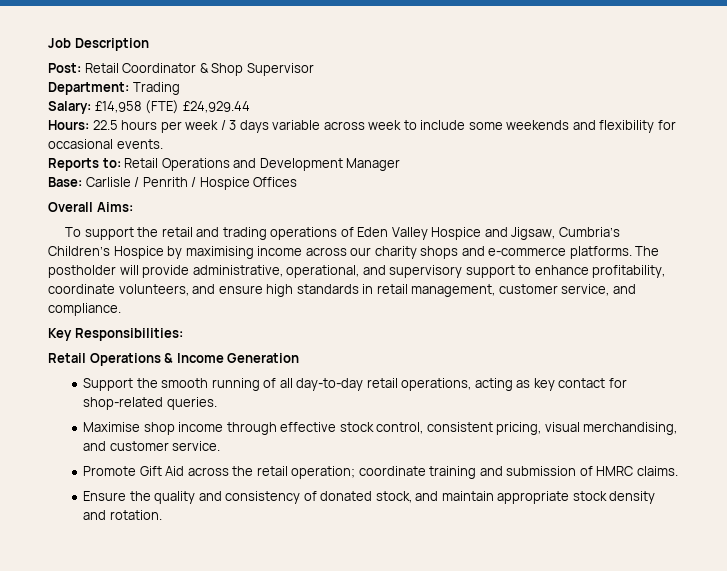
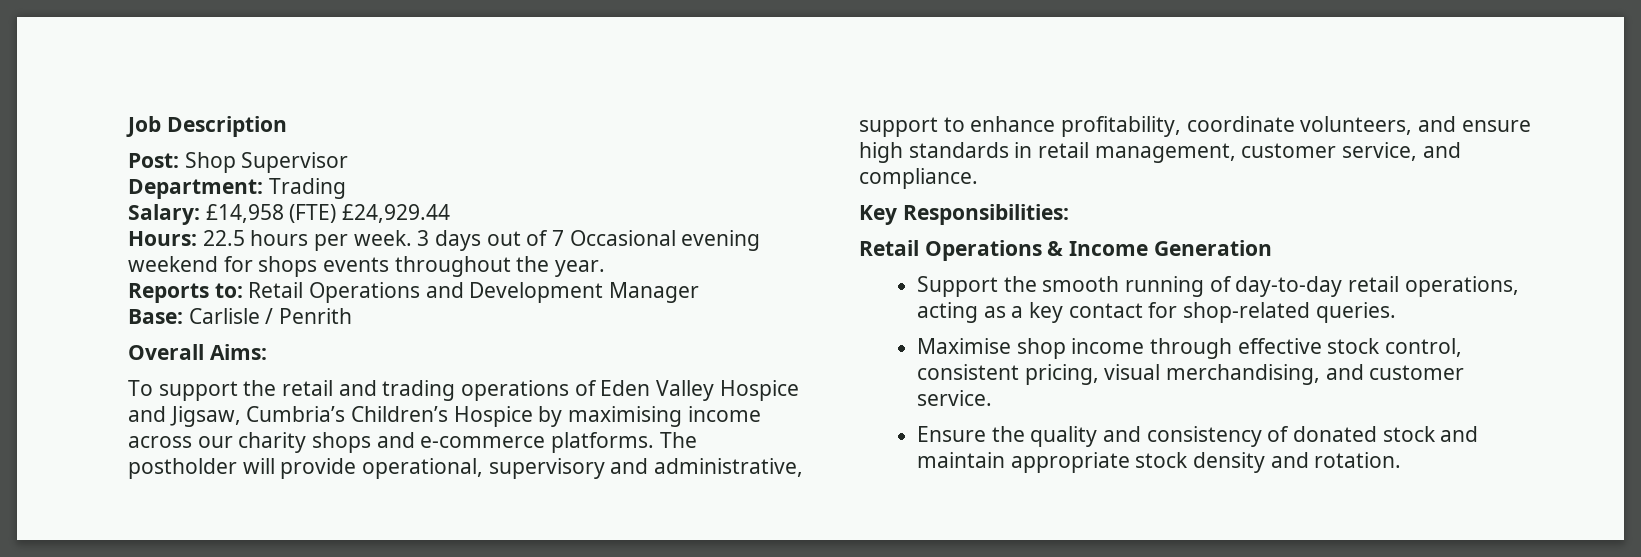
[84,63,209,73] Retail Coordinator & -> (179, 160) none
[185,120,676,133] [48,139,163,149] week / 3 days variable across week to include some weekends and flexibility for occasional events. -> [353,230,761,251] [128,256,606,277] week. 3 days out of 7 Occasional evening weekend for shops events throughout the year.
[191,177,298,190] / Hospice Offices -> (353, 316) none
[192,265,463,278] administrative, operational, and supervisory -> [362,458,804,479] operational, supervisory and administrative,
[279,378,293,388] all -> (1232, 284) none
(531, 384) none -> [1011,306,1024,318] a
[83,466,678,479] // Promote Gift Aid across the retail operation; coordinate training and submission of HMRC claims. -> (992, 398) none
[375,491,412,503] stock, -> [1382,426,1436,442] stock

